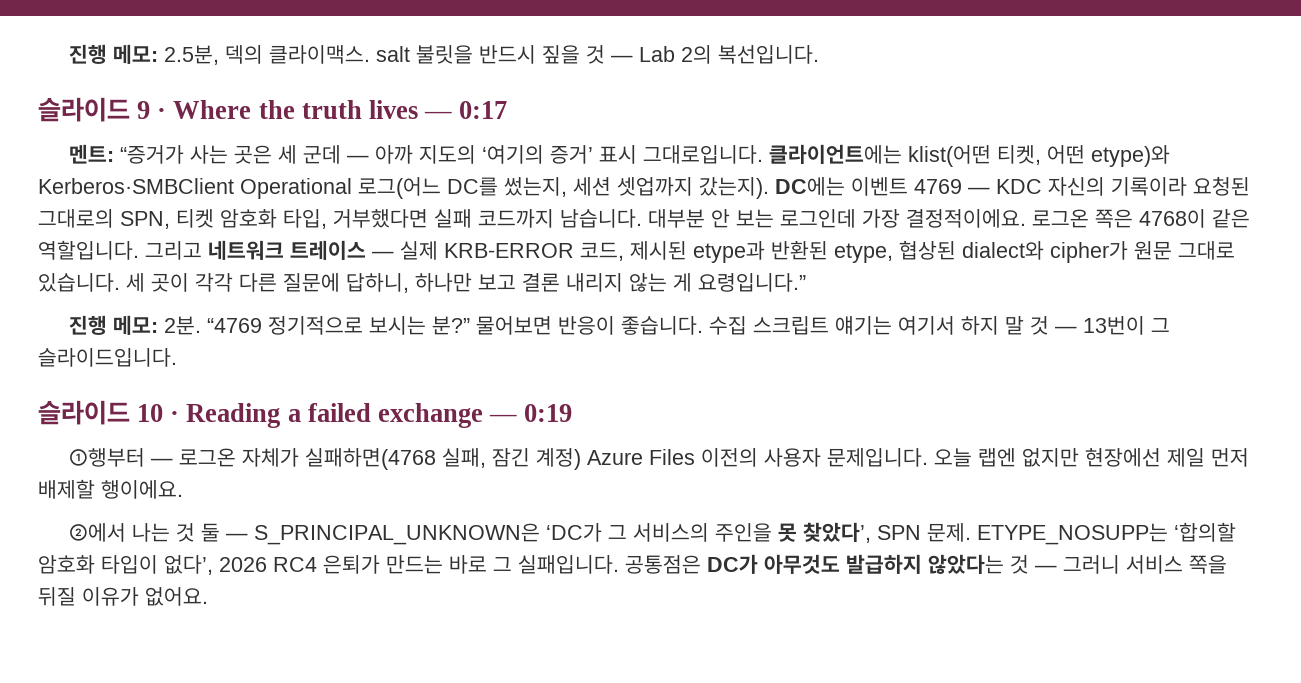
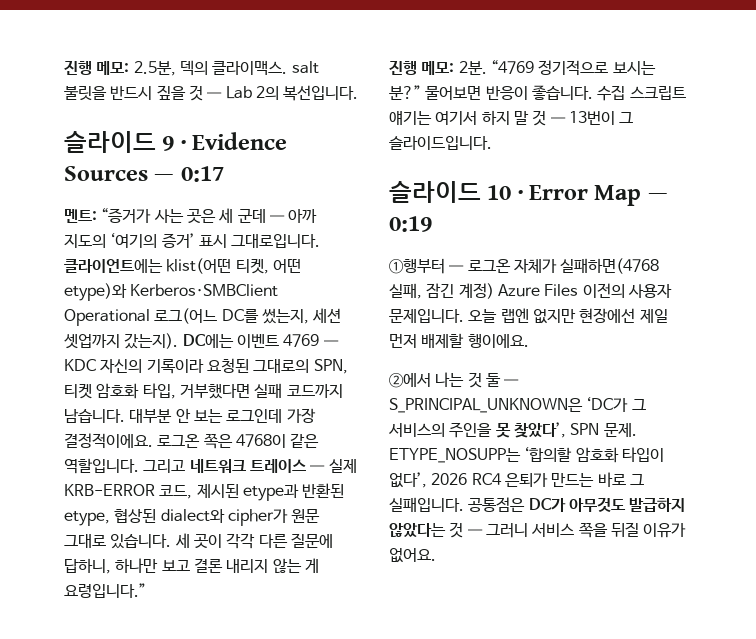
[173,100,418,119] Where the truth lives -> [192,132,288,150] [64,166,148,181] Evidence Sources
[186,403,483,428] Reading a failed exchange -> [529,185,642,206] Error Map

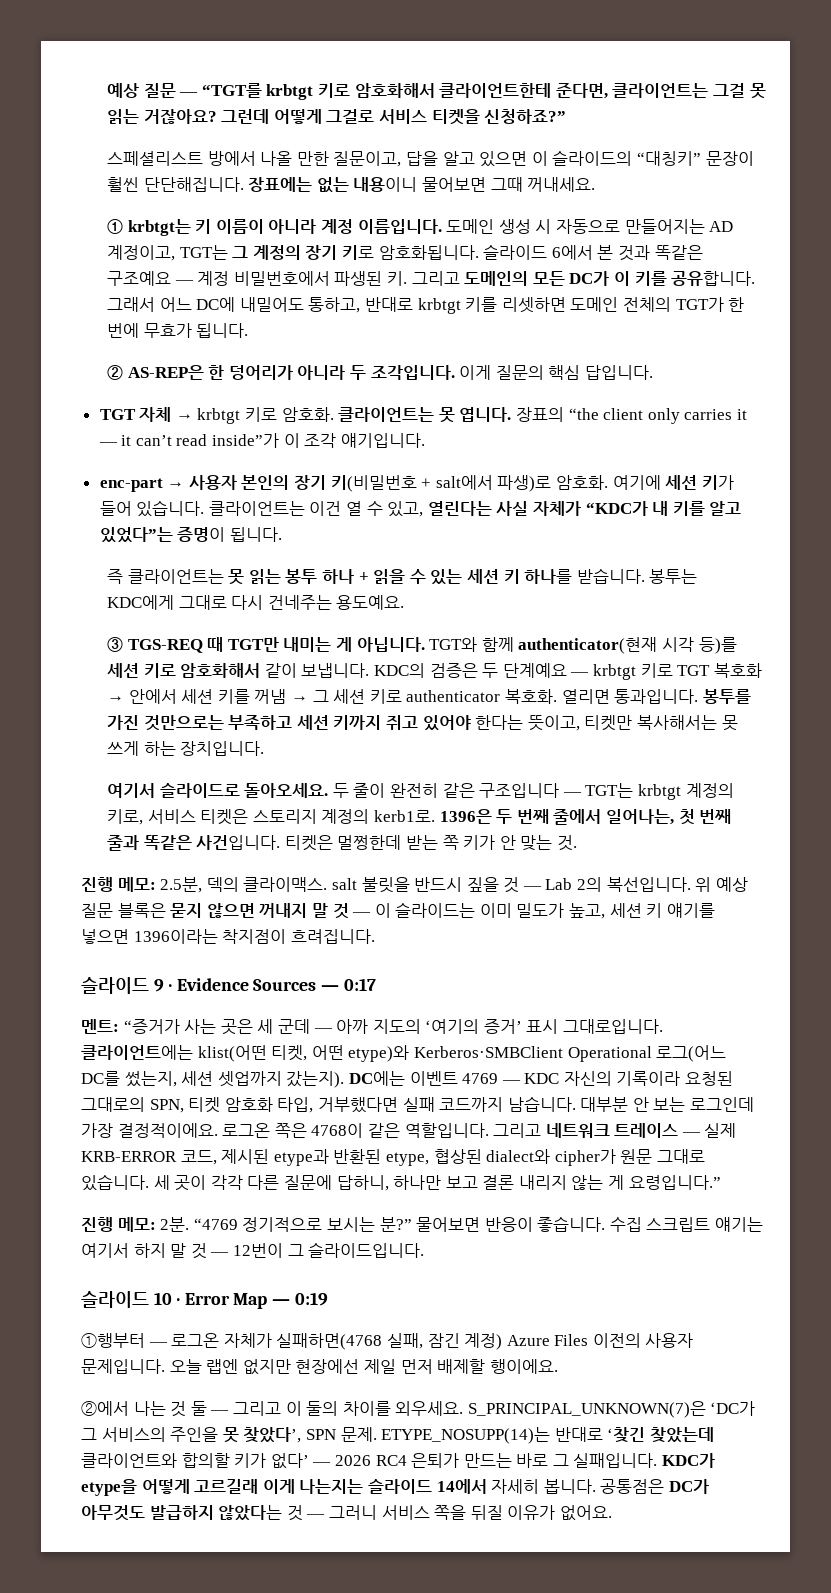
(64, 67) none -> [107,83,766,100] [107,109,567,125] [107,150,754,167] [107,177,596,193] [107,219,734,236] [107,244,703,261] [107,271,756,286] [107,297,745,314] [107,323,249,338] [107,365,653,380] [99,407,747,424] [98,433,425,448] [99,475,734,492] [99,500,742,517] [99,527,282,543] [107,568,698,585] [107,595,405,610] [107,637,737,654] [107,663,762,680] [107,689,751,704] [107,715,738,731] [107,741,265,756] [107,783,734,800] [107,809,732,825] [107,835,577,851] 예상 질문 — “TGT를 krbtgt 키로 암호화해서 클라이언트한테 준다면, 클라이언트는 그걸 못 읽는 거잖아요? 그런데 어떻게 그걸로 서비스 티켓을 신청하죠?” // 스페셜리스트 방에서 나올 만한 질문이고, 답을 알고 있으면 이 슬라이드의 “대칭키” 문장이 훨씬 단단해집니다. 장표에는 없는 내용이니 물어보면 그때 꺼내세요. // ① krbtgt는 키 이름이 아니라 계정 이름입니다. 도메인 생성 시 자동으로 만들어지는 AD 계정이고, TGT는 그 계정의 장기 키로 암호화됩니다. 슬라이드 6에서 본 것과 똑같은 구조예요 — 계정 비밀번호에서 파생된 키. 그리고 도메인의 모든 DC가 이 키를 공유합니다. 그래서 어느 DC에 내밀어도 통하고, 반대로 krbtgt 키를 리셋하면 도메인 전체의 TGT가 한 번에 무효가 됩니다. // ② AS-REP은 한 덩어리가 아니라 두 조각입니다. 이게 질문의 핵심 답입니다. // TGT 자체 → krbtgt 키로 암호화. 클라이언트는 못 엽니다. 장표의 “the client only carries it — it can’t read inside”가 이 조각 얘기입니다. // enc-part → 사용자 본인의 장기 키(비밀번호 + salt에서 파생)로 암호화. 여기에 세션 키가 들어 있습니다. 클라이언트는 이건 열 수 있고, 열린다는 사실 자체가 “KDC가 내 키를 알고 있었다”는 증명이 됩니다. // 즉 클라이언트는 못 읽는 봉투 하나 + 읽을 수 있는 세션 키 하나를 받습니다. 봉투는 KDC에게 그대로 다시 건네주는 용도예요. // ③ TGS-REQ 때 TGT만 내미는 게 아닙니다. TGT와 함께 authenticator(현재 시각 등)를 세션 키로 암호화해서 같이 보냅니다. KDC의 검증은 두 단계예요 — krbtgt 키로 TGT 복호화 → 안에서 세션 키를 꺼냄 → 그 세션 키로 authenticator 복호화. 열리면 통과입니다. 봉투를 가진 것만으로는 부족하고 세션 키까지 쥐고 있어야 한다는 뜻이고, 티켓만 복사해서는 못 쓰게 하는 장치입니다. // 여기서 슬라이드로 돌아오세요. 두 줄이 완전히 같은 구조입니다 — TGT는 krbtgt 계정의 키로, 서비스 티켓은 스토리지 계정의 kerb1로. 1396은 두 번째 줄에서 일어나는, 첫 번째 줄과 똑같은 사건입니다. 티켓은 멀쩡한데 받는 쪽 키가 안 맞는 것. //
(359, 93) none -> [695,877,748,892] [81,902,715,919] [81,929,375,944] 위 예상 질문 블록은 묻지 않으면 꺼내지 말 것 — 이 슬라이드는 이미 밀도가 높고, 세션 키 얘기를 넣으면 1396이라는 착지점이 흐려집니다.
[568,111,615,125] 13번이 -> [232,1243,283,1258] 12번이
[389,398,583,413] S_PRINCIPAL_UNKNOWN은 -> [232,1401,706,1418] 그리고 이 둘의 차이를 외우세요. S_PRINCIPAL_UNKNOWN(7)은
[389,446,664,463] [389,472,427,488] ETYPE_NOSUPP는 ‘합의할 암호화 타입이 없다’, -> [381,1427,714,1444] [81,1453,332,1469] ETYPE_NOSUPP(14)는 반대로 ‘찾긴 찾았는데 클라이언트와 합의할 키가 없다’ —
(464, 504) none -> [662,1453,716,1468] [81,1479,596,1496] KDC가 etype을 어떻게 고르길래 이게 나는지는 슬라이드 14에서 자세히 봅니다.

